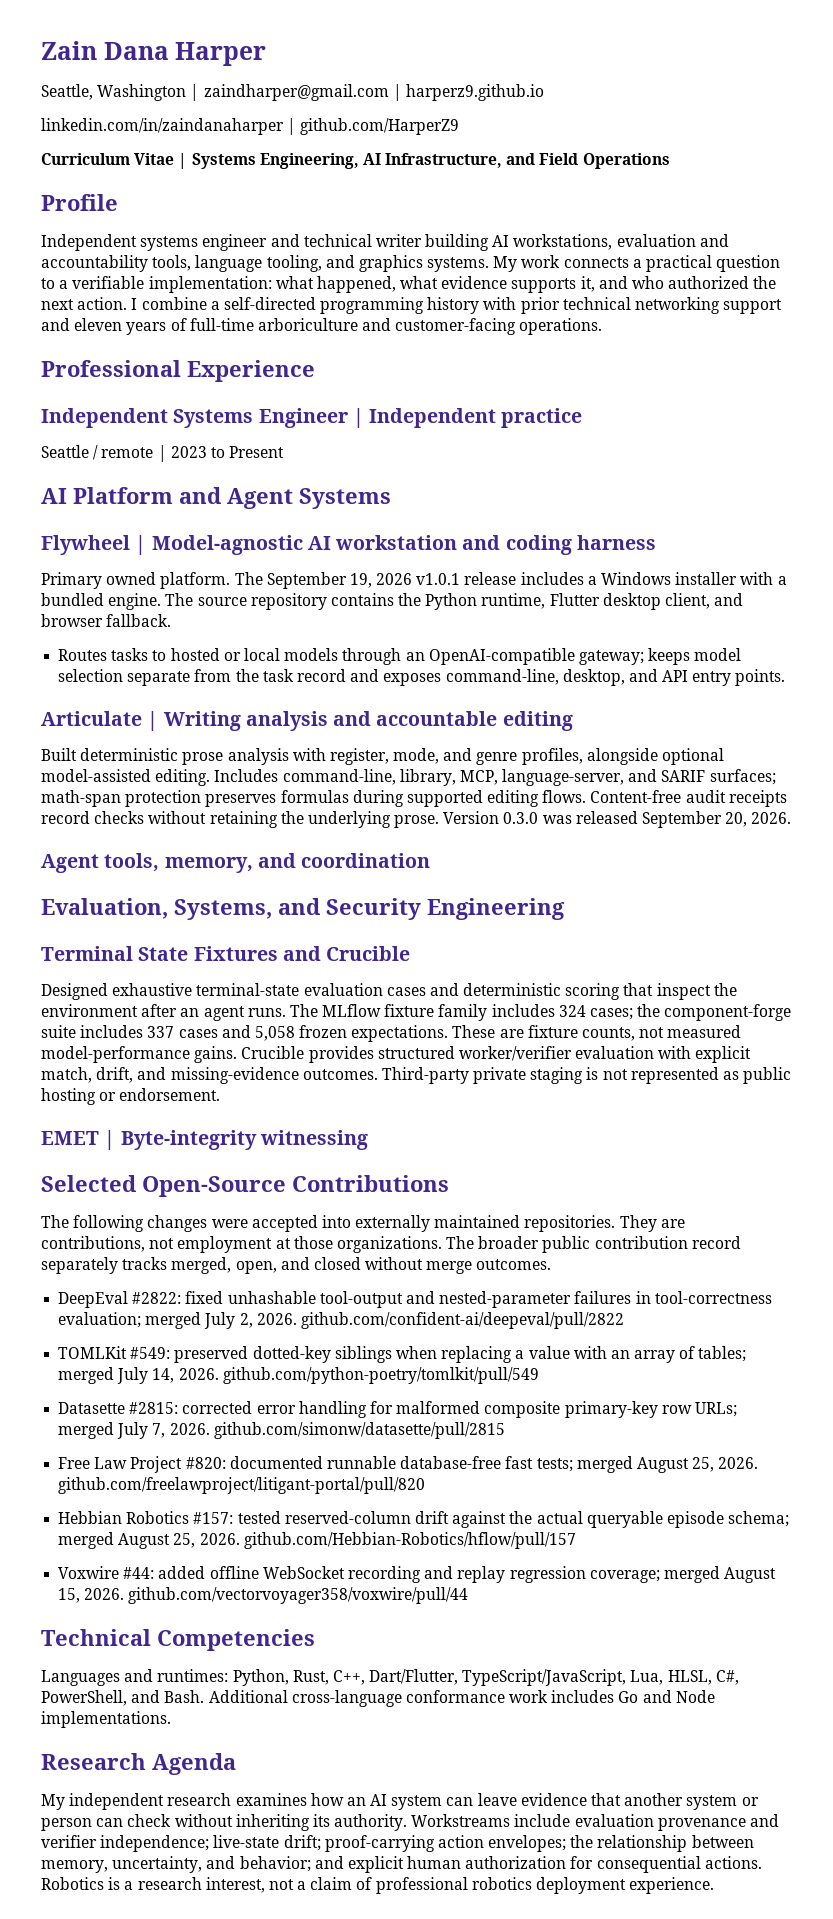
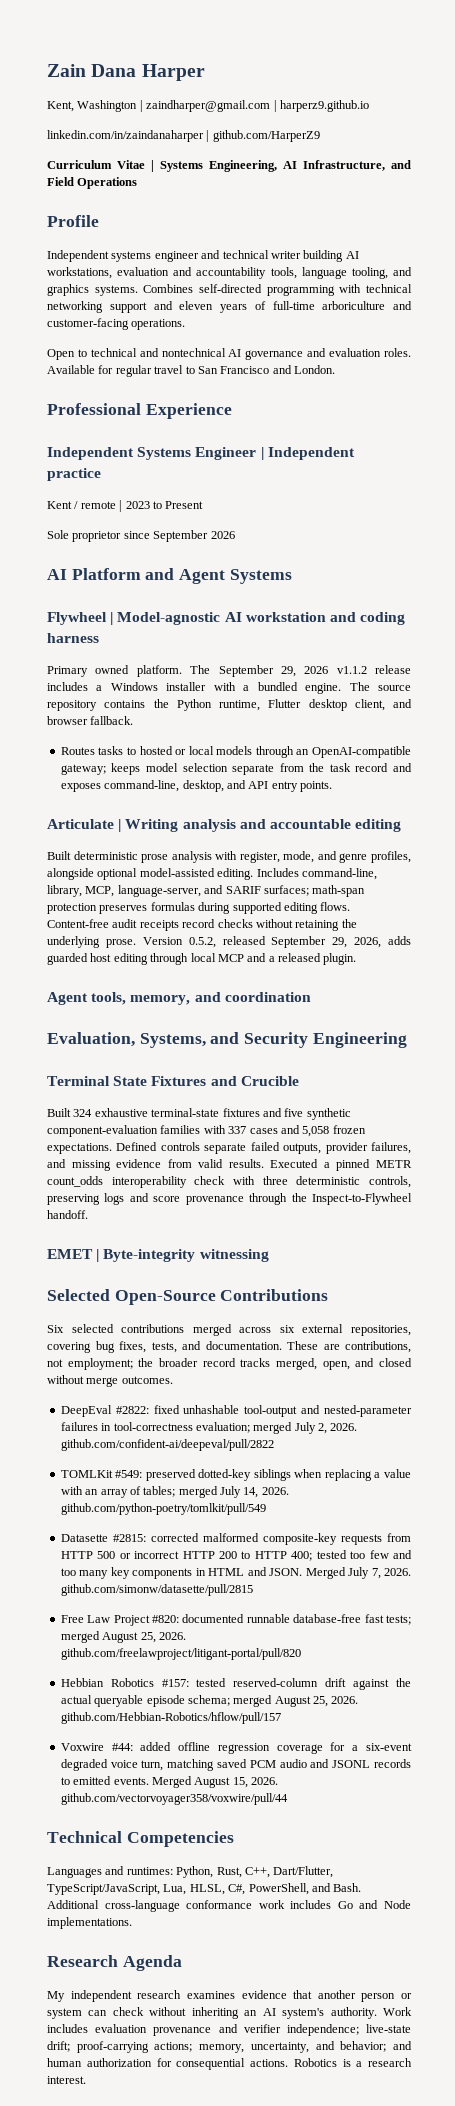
[41,84,93,100] Seattle, -> [47,101,74,112] Kent,
[493,255,781,272] [41,276,777,293] [41,297,560,314] My work connects a practical question to a verifiable implementation: what happened, what evidence supports it, and who authorized the next action. I combine a self-directed programming history with prior -> [143,284,362,296] Combines self-directed programming with
(603, 326) none -> [47,348,412,360] [47,365,335,377] // Open to technical and nontechnical AI governance and evaluation roles. Available for regular travel to San Francisco and London.
[41,445,89,458] Seattle -> [47,501,72,509] Kent
(285, 452) none -> [47,530,235,542] // Sole proprietor since September 2026
[349,573,461,588] 19, 2026 v1.0.1 -> [280,666,367,677] 29, 2026 v1.1.2
[503,811,792,828] 0.3.0 was released September 20, 2026. -> [188,936,411,948] [47,953,357,965] 0.5.2, released September 29, 2026, adds guarded host editing through local MCP and a released plugin.
[41,983,737,1000] [41,1004,792,1021] [41,1025,144,1038] Designed exhaustive terminal-state evaluation cases and deterministic scoring that inspect the environment after an agent runs. The MLflow fixture family includes 324 cases; the component-forge suite includes -> [47,1108,351,1120] [47,1125,226,1137] Built 324 exhaustive terminal-state fixtures and five synthetic component-evaluation families with
[452,1025,742,1041] [41,1046,752,1063] [41,1067,792,1084] [41,1088,221,1105] These are fixture counts, not measured model-performance gains. Crucible provides structured worker/verifier evaluation with explicit match, drift, and missing-evidence outcomes. Third-party private staging is not represented as public hosting or endorsement. -> [116,1142,411,1154] [47,1159,412,1171] [47,1176,411,1188] [47,1193,412,1205] [47,1210,88,1219] Defined controls separate failed outputs, provider failures, and missing evidence from valid results. Executed a pinned METR count_odds interoperability check with three deterministic controls, preserving logs and score provenance through the Inspect-to-Flywheel handoff.
[41,1215,685,1232] [41,1236,741,1253] [41,1257,118,1274] The following changes were accepted into externally maintained repositories. They are contributions, not employment at those organizations. The broader public contribution record separately -> [47,1324,411,1336] [47,1341,411,1353] [47,1358,236,1370] Six selected contributions merged across six external repositories, covering bug fixes, tests, and documentation. These are contributions, not employment; the broader record
[256,1401,737,1418] [58,1422,115,1439] error handling for malformed composite primary-key row URLs; merged -> [202,1533,411,1545] [60,1550,412,1561] [60,1567,346,1579] malformed composite-key requests from HTTP 500 or incorrect HTTP 200 to HTTP 400; tested too few and too many key components in HTML and JSON. Merged
[262,1566,720,1583] WebSocket recording and replay regression coverage; merged -> [217,1742,412,1754] [60,1759,411,1771] [60,1776,192,1788] regression coverage for a six-event degraded voice turn, matching saved PCM audio and JSONL records to emitted events. Merged
[310,1793,759,1810] [41,1814,571,1831] how an AI system can leave evidence that another system or person can check without inheriting its authority. Workstreams include -> [241,1990,412,2002] [47,2007,413,2019] [47,2024,88,2033] evidence that another person or system can check without inheriting an AI system's authority. Work includes
[437,1835,754,1852] action envelopes; the relationship between -> [154,2042,193,2052] actions;
[347,1856,404,1873] explicit -> (413, 2045) none
[205,1877,715,1894] interest, not a claim of professional robotics deployment experience. -> [47,2076,86,2084] interest.

